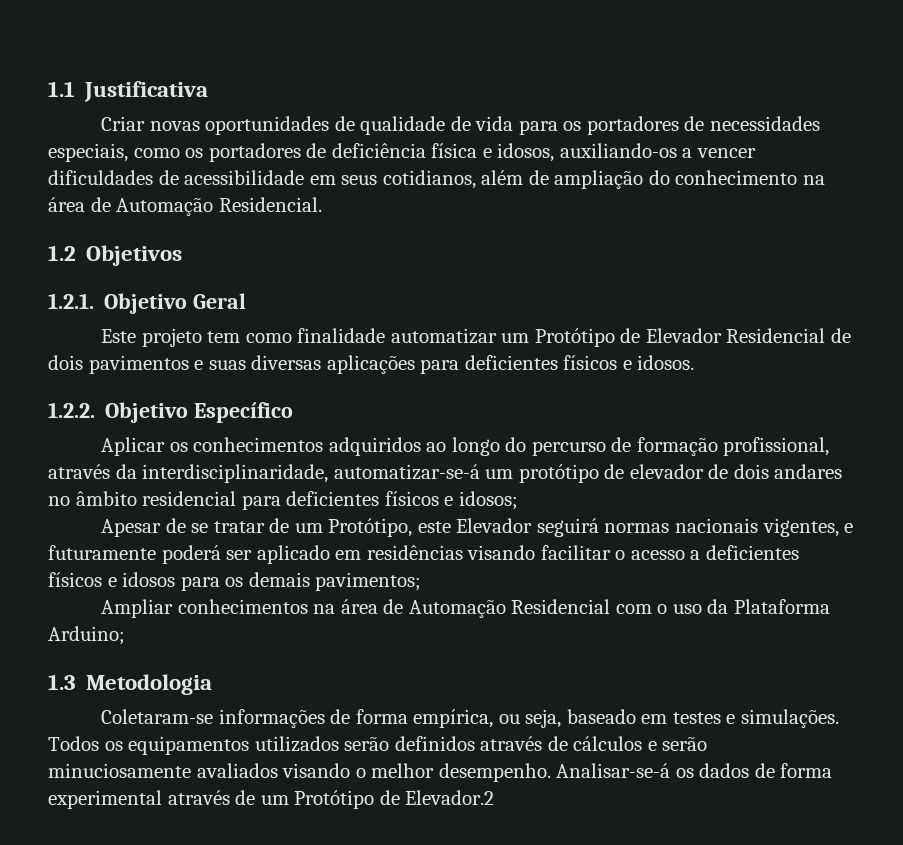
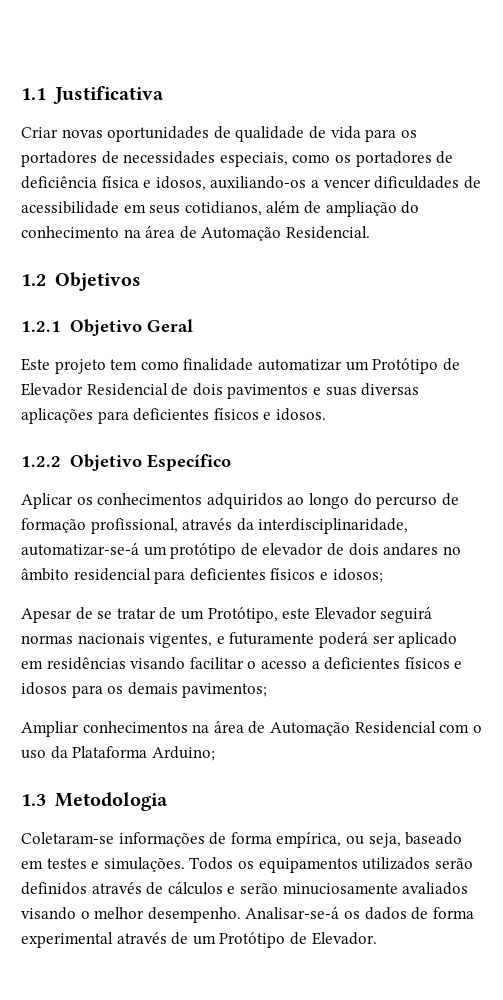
[48,293,94,309] 1.2.1. -> [21,321,61,332] 1.2.1
[48,402,95,418] 1.2.2. -> [21,456,61,467] 1.2.2
[405,790,495,805] Elevador.2 -> [311,932,377,945] Elevador.

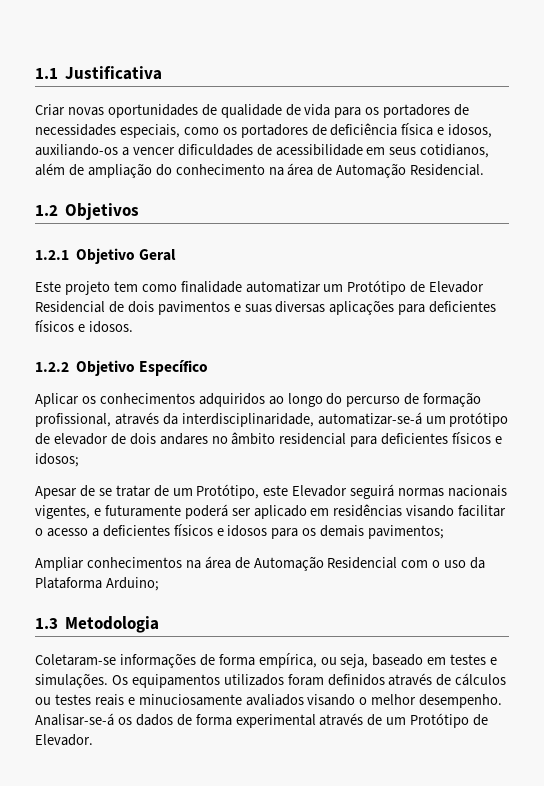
[189,857,254,870] Todos os -> [111,675,128,685] Os
[434,858,473,869] serão -> [287,674,324,686] foram
[227,883,278,894] e serão -> [35,694,135,706] ou testes reais e

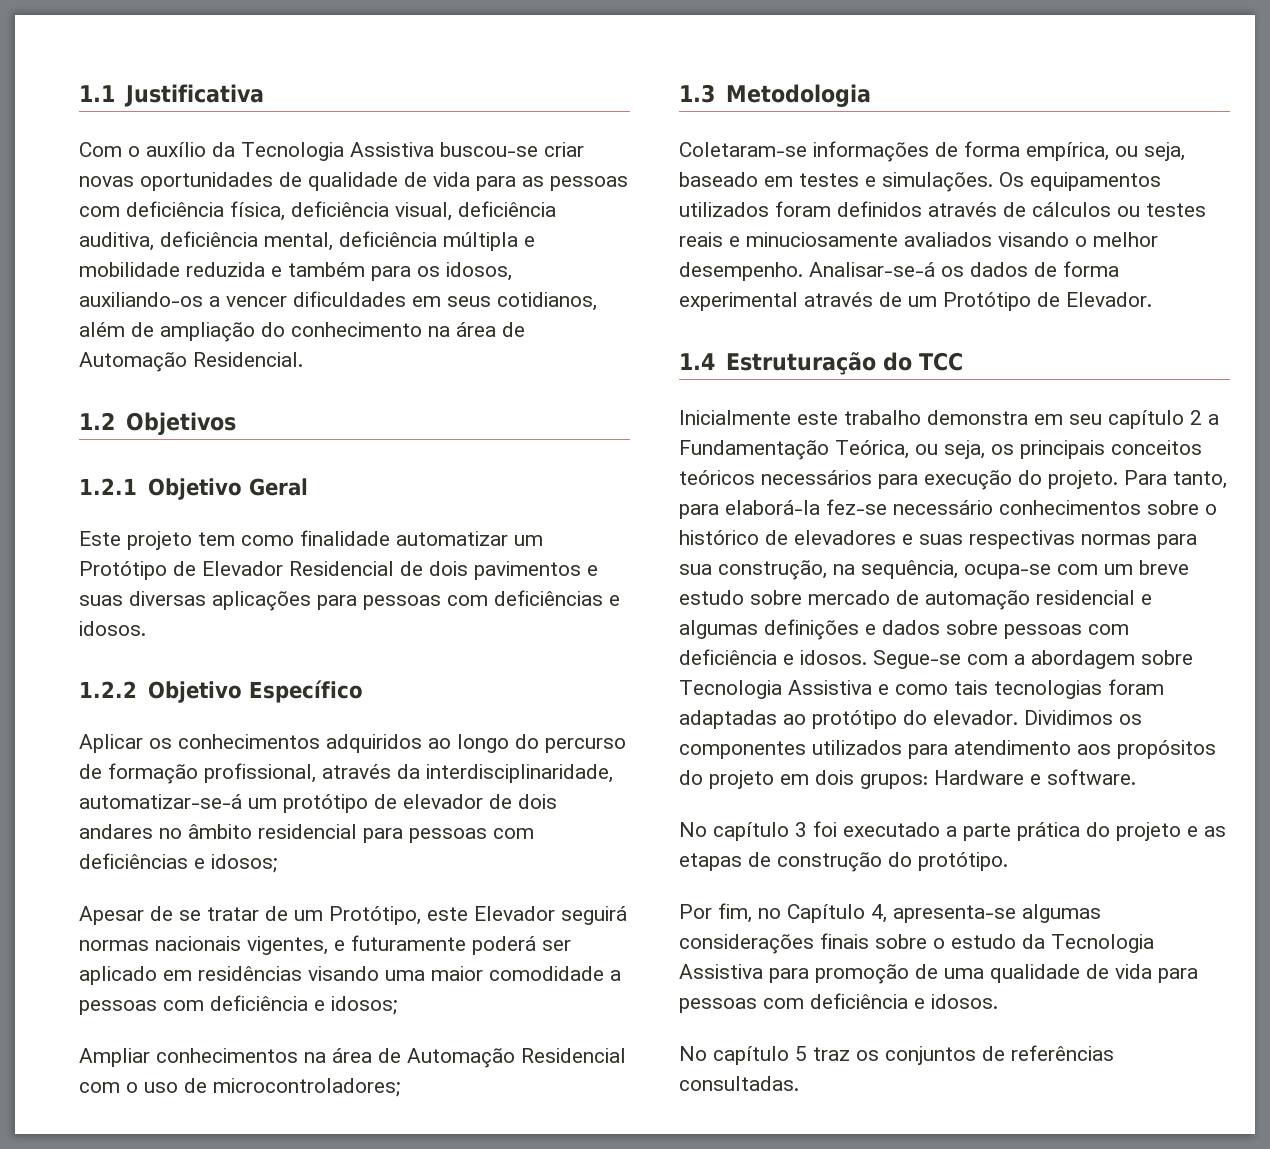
[35,104,65,116] Criar -> [79,142,584,161] Com o auxílio da Tecnologia Assistiva buscou-se criar
[365,104,470,118] [35,123,445,138] os portadores de necessidades especiais, como os portadores de deficiência física e -> [522,176,628,191] [79,201,556,221] [79,231,535,251] [79,262,440,281] as pessoas com deficiência física, deficiência visual, deficiência auditiva, deficiência mental, deficiência múltipla e mobilidade reduzida e também para os
[256,144,363,156] de acessibilidade -> (406, 299) none
[429,301,497,313] [35,320,74,332] deficientes físicos -> [363,590,603,610] pessoas com deficiências
[381,432,492,445] deficientes físicos -> [409,828,534,843] [79,853,188,869] pessoas com deficiências
[458,505,507,517] [35,524,445,539] facilitar o acesso a deficientes físicos e idosos para os demais pavimentos; -> [385,966,621,981] [79,995,397,1015] uma maior comodidade a pessoas com deficiência e idosos;
[470,557,486,569] [35,577,159,591] da Plataforma Arduino; -> [184,1078,400,1097] de microcontroladores;
(93, 740) none -> [679,352,963,375] [679,410,1219,429] [679,440,1202,460] [679,470,1227,490] [679,499,1217,519] [679,530,1197,549] [679,560,1189,580] [679,590,1152,610] [679,619,1129,640] [679,649,1193,669] [679,679,1164,699] [679,710,1142,729] [679,740,1216,759] [679,769,1136,789] [679,821,1226,841] [679,852,1008,872] [679,903,1101,923] [679,933,1154,954] [679,964,1198,984] [679,993,998,1013] [679,1045,1114,1065] [679,1076,799,1091] // 1.4 Estruturação do TCC // Inicialmente este trabalho demonstra em seu capítulo 2 a Fundamentação Teórica, ou seja, os principais conceitos teóricos necessários para execução do projeto. Para tanto, para elaborá-la fez-se necessário conhecimentos sobre o histórico de elevadores e suas respectivas normas para sua construção, na sequência, ocupa-se com um breve estudo sobre mercado de automação residencial e algumas definições e dados sobre pessoas com deficiência e idosos. Segue-se com a abordagem sobre Tecnologia Assistiva e como tais tecnologias foram adaptadas ao protótipo do elevador. Dividimos os componentes utilizados para atendimento aos propósitos do projeto em dois grupos: Hardware e software. // No capítulo 3 foi executado a parte prática do projeto e as etapas de construção do protótipo. // Por fim, no Capítulo 4, apresenta-se algumas considerações finais sobre o estudo da Tecnologia Assistiva para promoção de uma qualidade de vida para pessoas com deficiência e idosos. // No capítulo 5 traz os conjuntos de referências consultadas.

